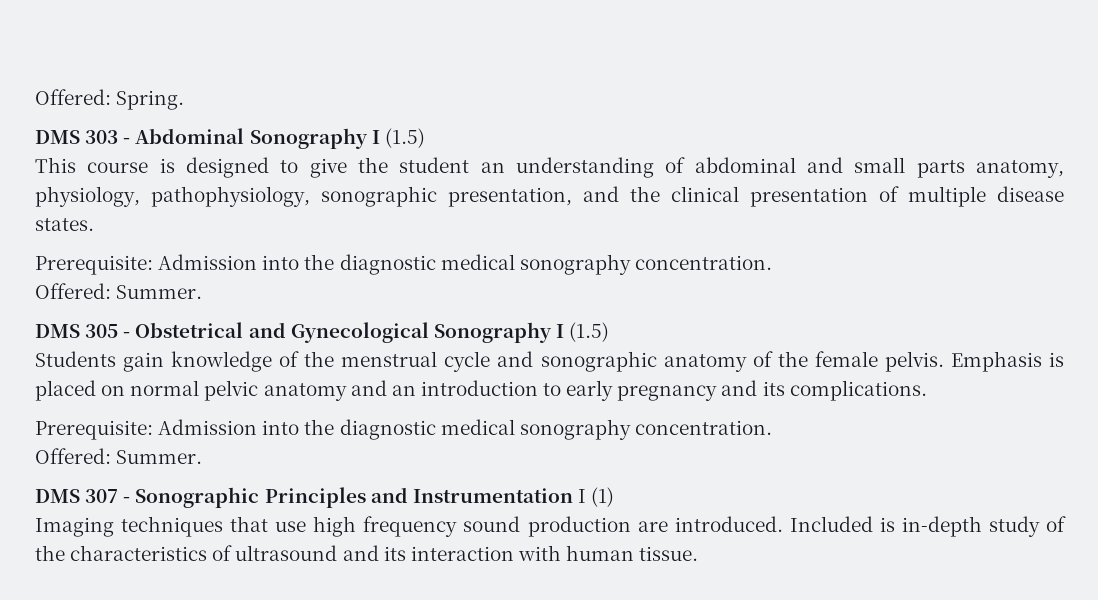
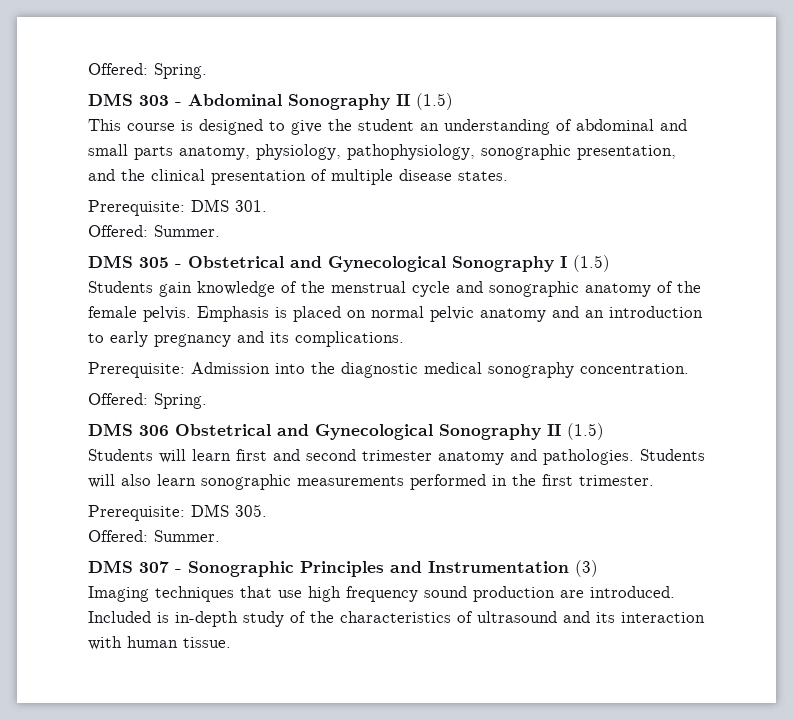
[371,130,380,144] I -> [396,94,410,106] II
[158,254,772,275] Admission into the diagnostic medical sonography concentration. -> [191,199,267,212] DMS 301.
(772, 427) none -> [88,393,207,409] [88,423,604,440] [88,449,705,465] [88,474,654,490] [88,504,267,521] // Offered: Spring. // DMS 306 Obstetrical and Gynecological Sonography II (1.5) // Students will learn first and second trimester anatomy and pathologies. Students will also learn sonographic measurements performed in the first trimester. // Prerequisite: DMS 305.
[577,487,615,507] I (1) -> [575,560,598,577] (3)

